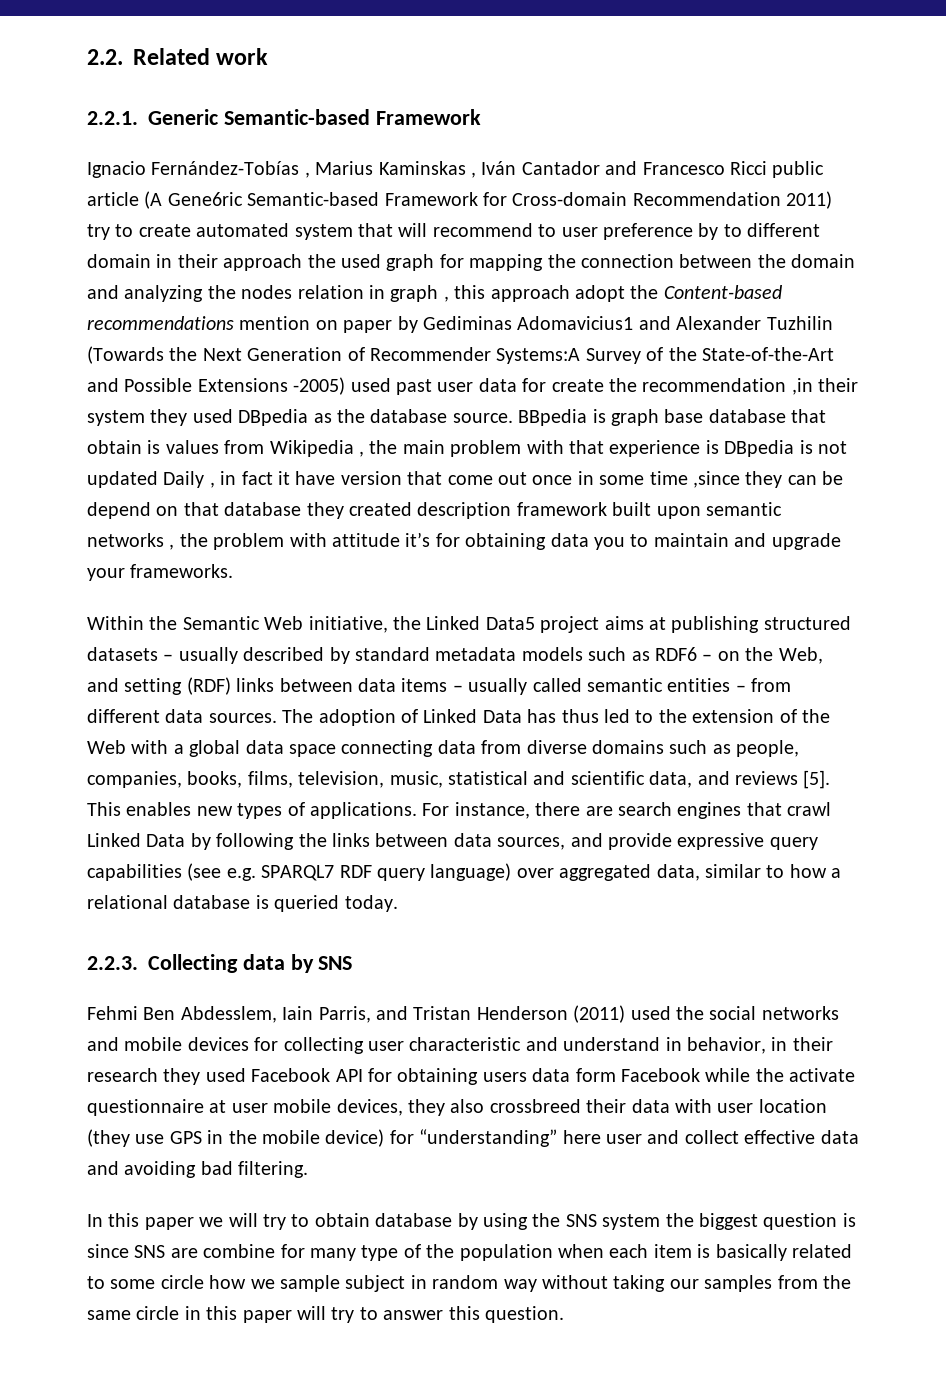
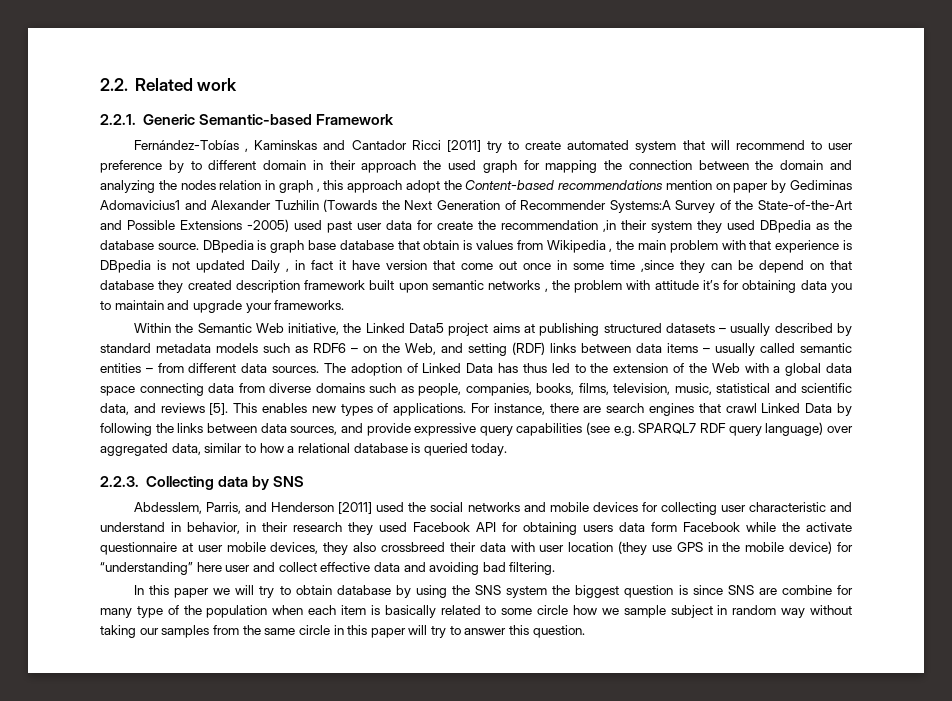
[87,161,146,178] Ignacio -> (394, 119) none
[315,161,825,178] [87,191,833,209] Marius Kaminskas , Iván Cantador and Francesco Ricci public article (A Gene6ric Semantic-based Framework for Cross-domain Recommendation 2011) -> [254,140,481,152] Kaminskas and Cantador Ricci [2011]
[518,409,588,426] BBpedia -> [202,240,254,253] DBpedia
[87,1005,626,1023] Fehmi Ben Abdesslem, Iain Parris, and Tristan Henderson (2011) -> [133,502,373,514] Abdesslem, Parris, and Henderson [2011]

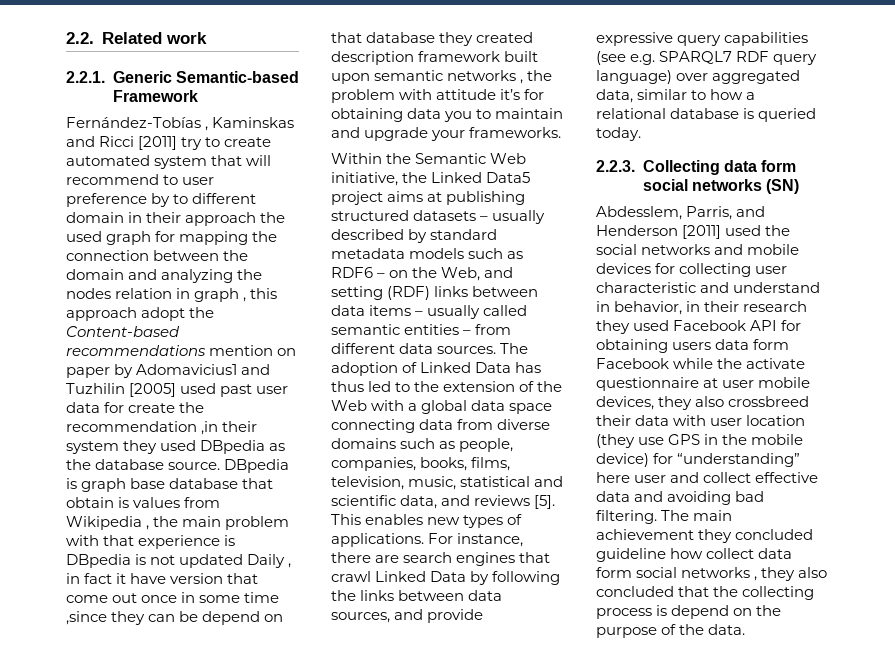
[351,140,407,150] Cantador -> (95, 141) none
[789,180,852,190] Gediminas -> (134, 371) none
[211,199,852,213] [100,219,289,232] Alexander Tuzhilin (Towards the Next Generation of Recommender Systems:A Survey of the State-of-the-Art and Possible Extensions -2005) -> [66,383,177,397] Tuzhilin [2005]
[251,476,304,490] by SNS -> [761,160,797,172] [642,179,800,194] form social networks (SN)
[133,585,853,598] [100,605,852,618] [100,625,585,638] // In this paper we will try to obtain database by using the SNS system the biggest question is since SNS are combine for many type of the population when each item is basically related to some circle how we sample subject in random way without taking our samples from the same circle in this paper will try to answer this question. -> [661,510,733,521] [596,529,814,543] [596,548,793,562] [596,567,828,581] [596,586,815,600] [596,605,782,619] [596,624,746,638] The main achievement they concluded guideline how collect data form social networks , they also concluded that the collecting process is depend on the purpose of the data.

